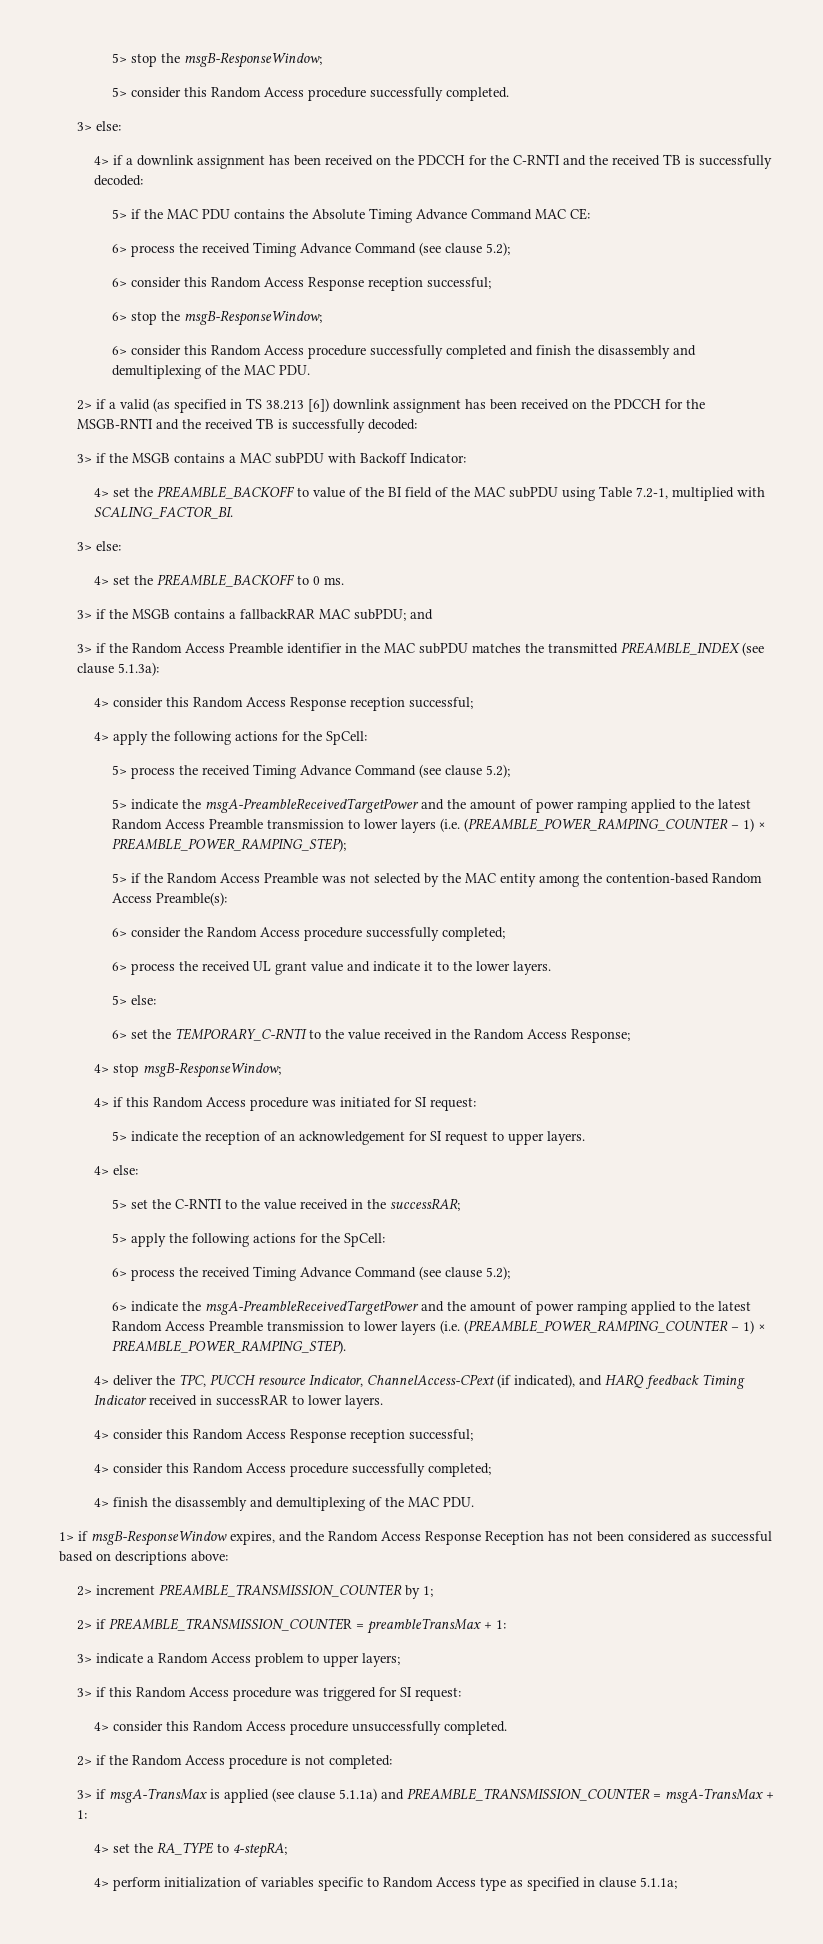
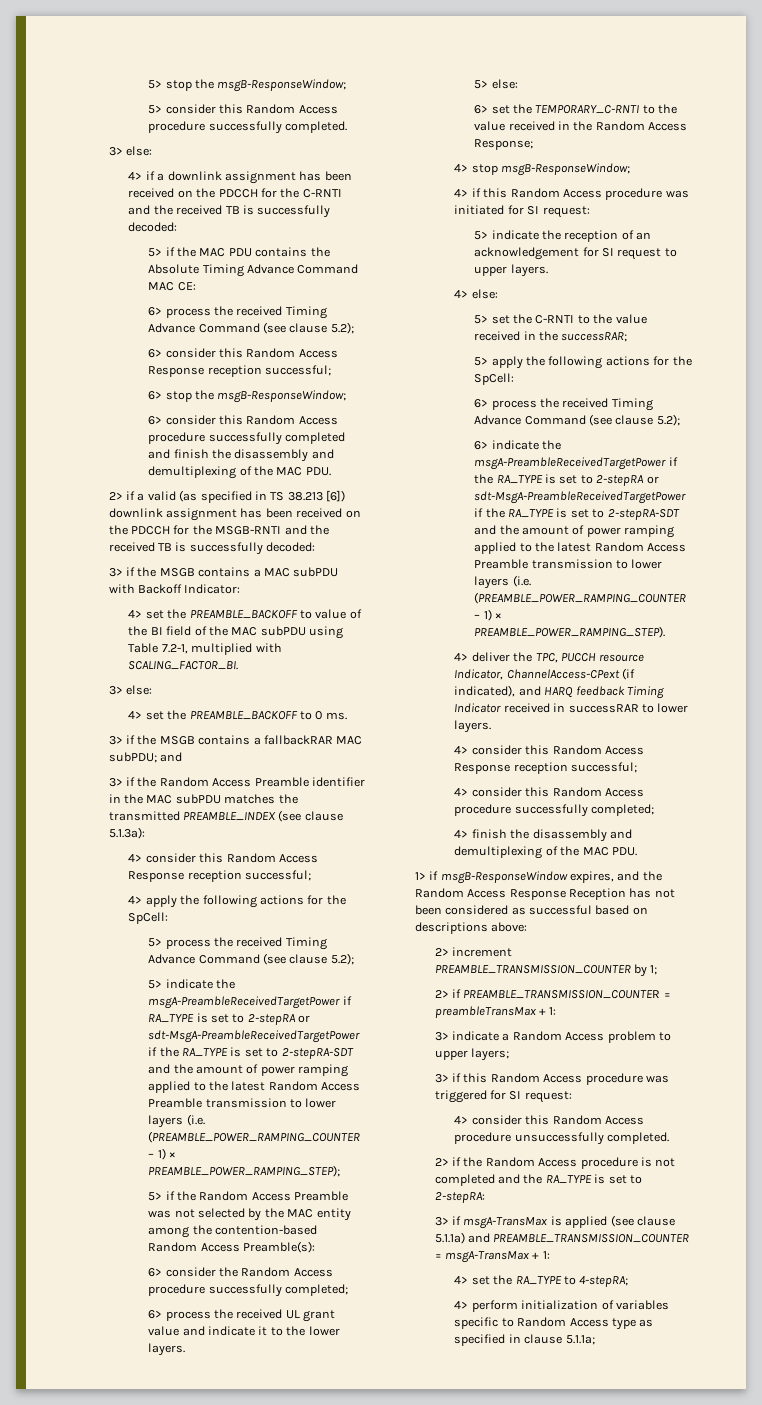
(419, 805) none -> [342,996,352,1005] [148,1013,311,1025] [148,1030,361,1043] [148,1047,354,1059] if RA_TYPE is set to 2-stepRA or sdt-MsgA-PreambleReceivedTargetPower if the RA_TYPE is set to 2-stepRA-SDT
(419, 1307) none -> [668,457,678,466] [474,474,659,486] [474,491,687,504] [474,508,680,520] if the RA_TYPE is set to 2-stepRA or sdt-MsgA-PreambleReceivedTargetPower if the RA_TYPE is set to 2-stepRA-SDT
[328,1755,392,1769] completed: -> [434,1174,642,1186] [434,1192,485,1203] completed and the RA_TYPE is set to 2-stepRA:

